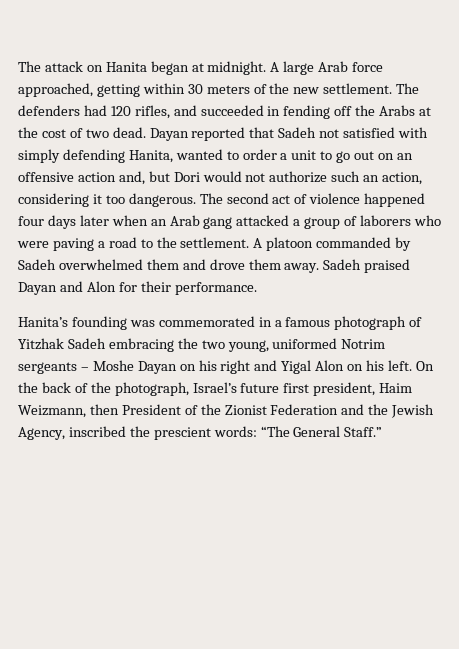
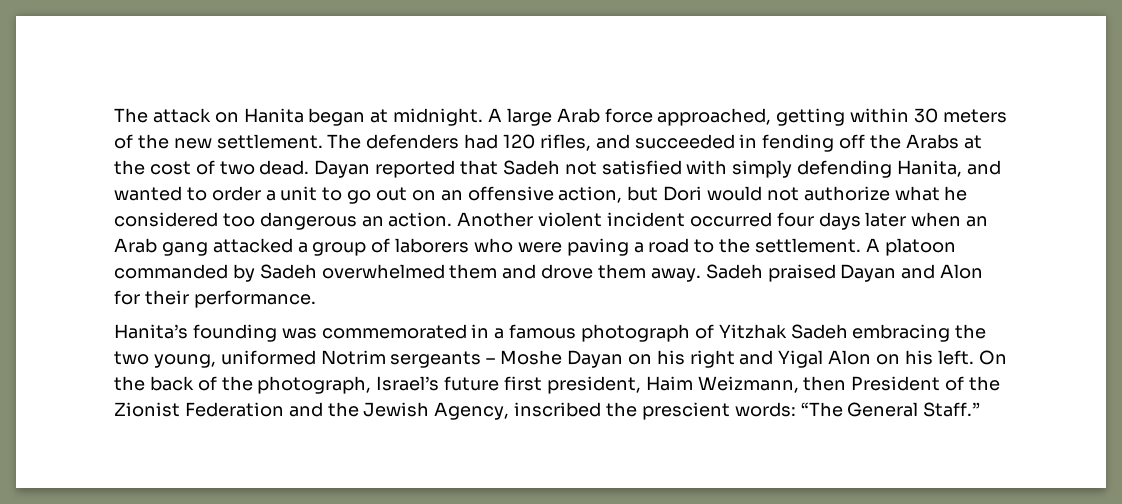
(173, 156) none -> [966,160,1001,175] and
[77,171,145,185] action and, -> [558,186,623,203] action,
[331,171,423,185] [18,193,426,207] such an action, considering it too dangerous. The second act of violence happened -> [894,186,968,201] [114,212,772,230] what he considered too dangerous an action. Another violent incident occurred

